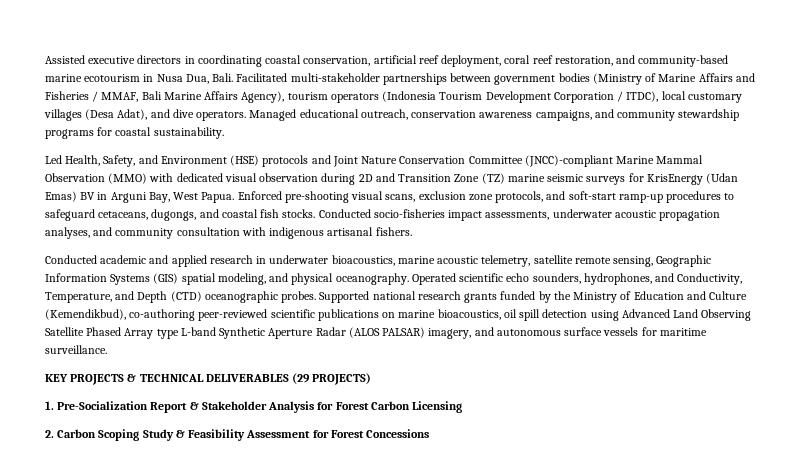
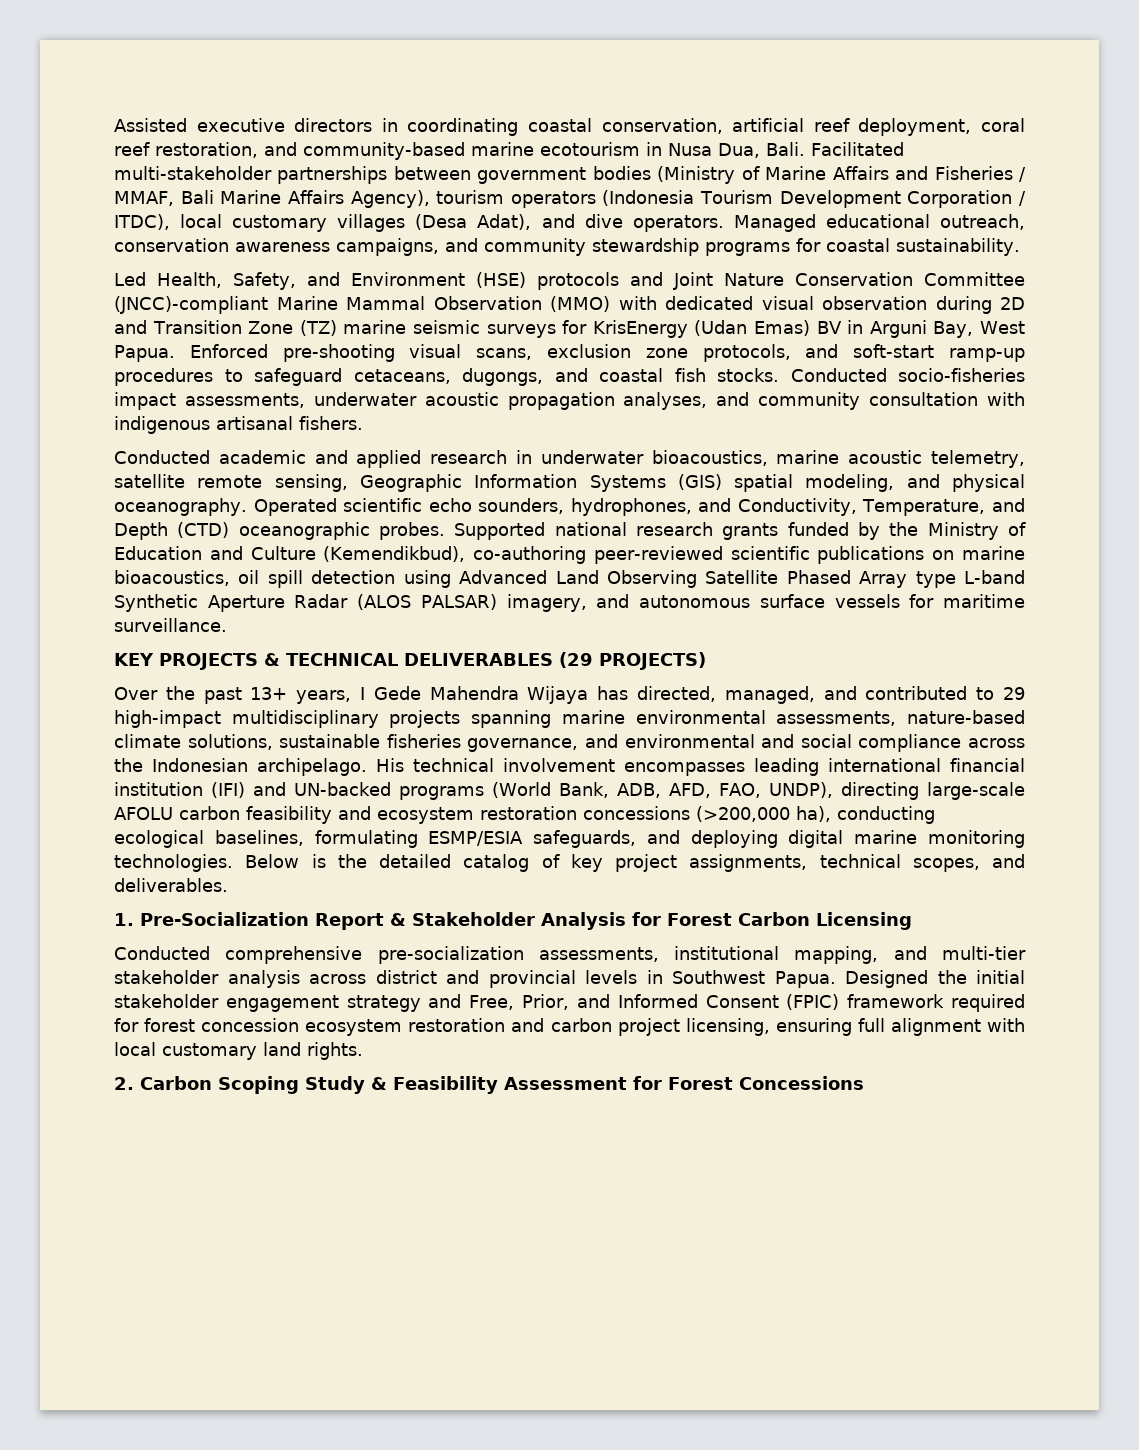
(372, 379) none -> [114,686,1025,704] [114,710,1025,728] [114,734,1026,752] [114,758,1025,776] [114,782,1025,800] [114,806,935,824] [114,830,1026,848] [114,854,1025,872] [114,878,228,892] // Over the past 13+ years, I Gede Mahendra Wijaya has directed, managed, and contributed to 29 high-impact multidisciplinary projects spanning marine environmental assessments, nature-based climate solutions, sustainable fisheries governance, and environmental and social compliance across the Indonesian archipelago. His technical involvement encompasses leading international financial institution (IFI) and UN-backed programs (World Bank, ADB, AFD, FAO, UNDP), directing large-scale AFOLU carbon feasibility and ecosystem restoration concessions (>200,000 ha), conducting ecological baselines, formulating ESMP/ESIA safeguards, and deploying digital marine monitoring technologies. Below is the detailed catalog of key project assignments, technical scopes, and deliverables.
(463, 407) none -> [114,946,1027,964] [114,970,1026,988] [114,994,1025,1012] [114,1018,1025,1036] [114,1042,363,1060] // Conducted comprehensive pre-socialization assessments, institutional mapping, and multi-tier stakeholder analysis across district and provincial levels in Southwest Papua. Designed the initial stakeholder engagement strategy and Free, Prior, and Informed Consent (FPIC) framework required for forest concession ecosystem restoration and carbon project licensing, ensuring full alignment with local customary land rights.

